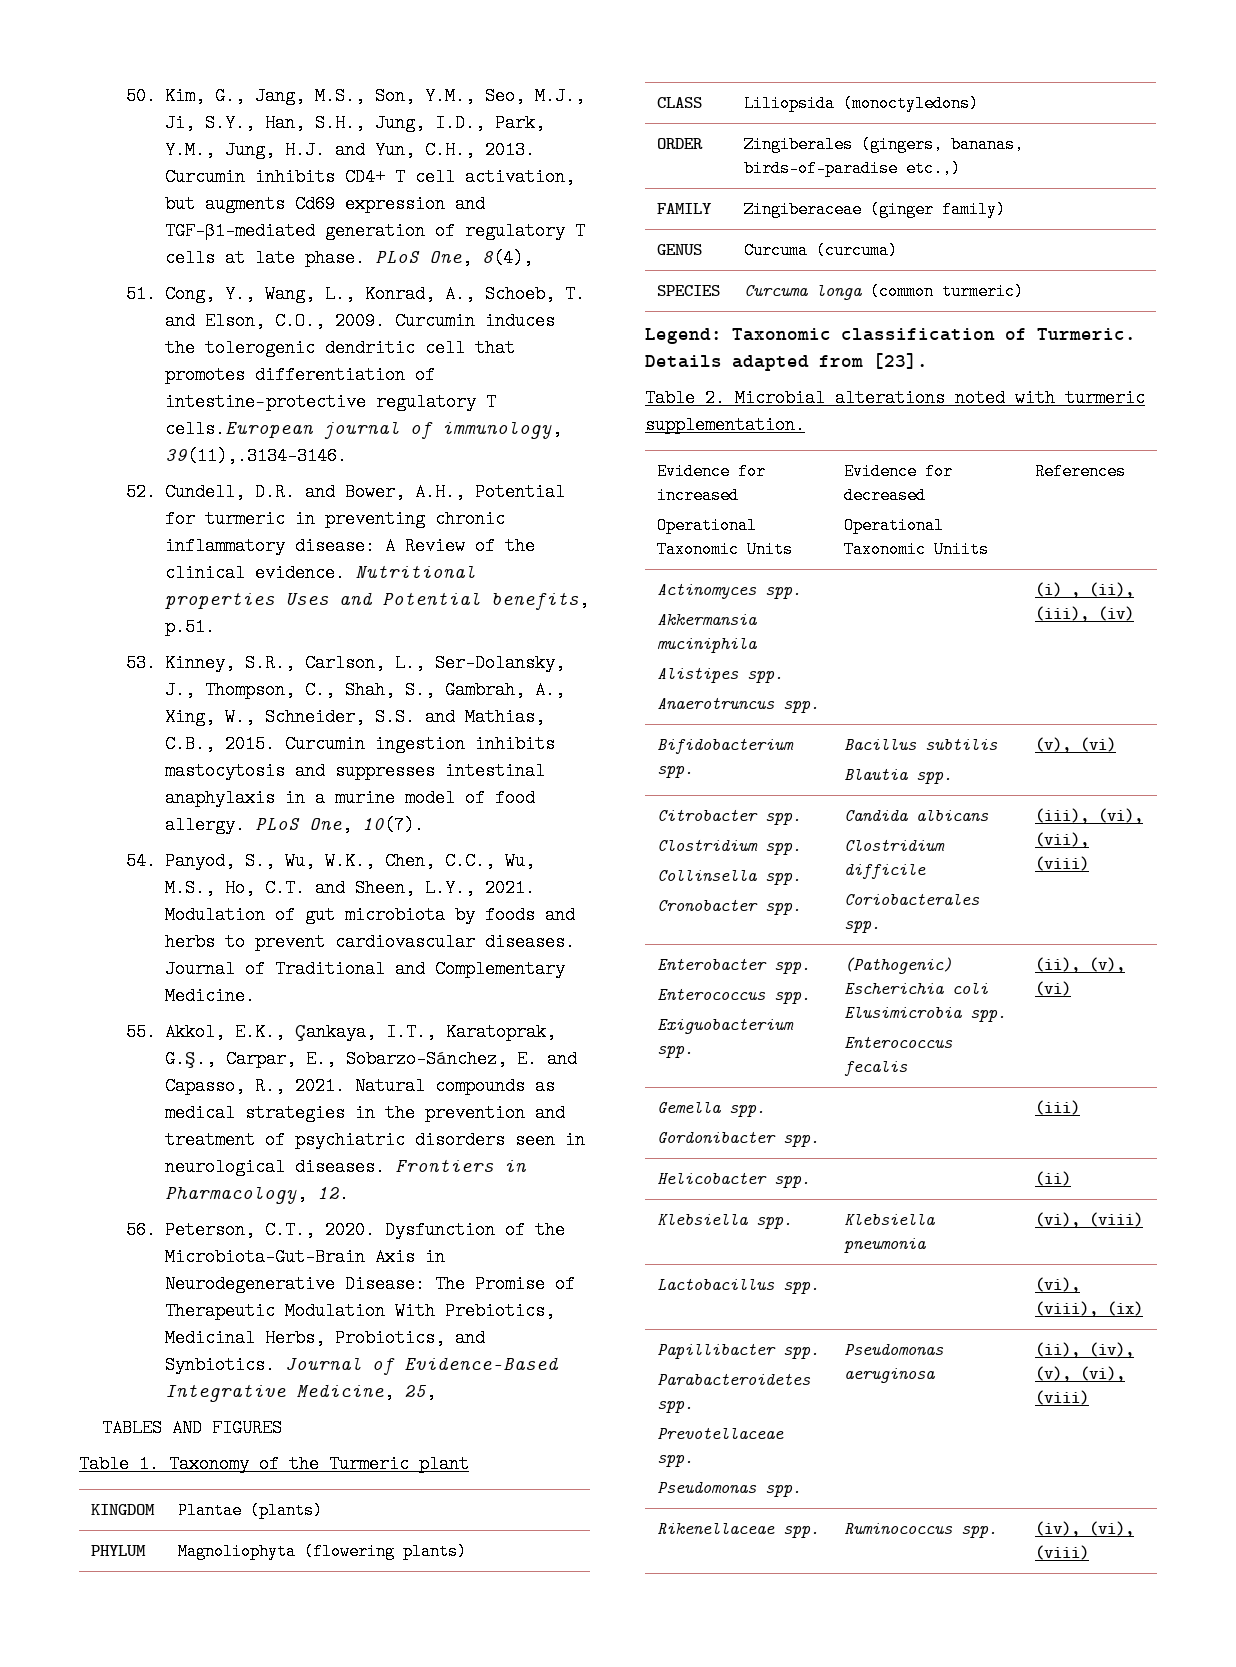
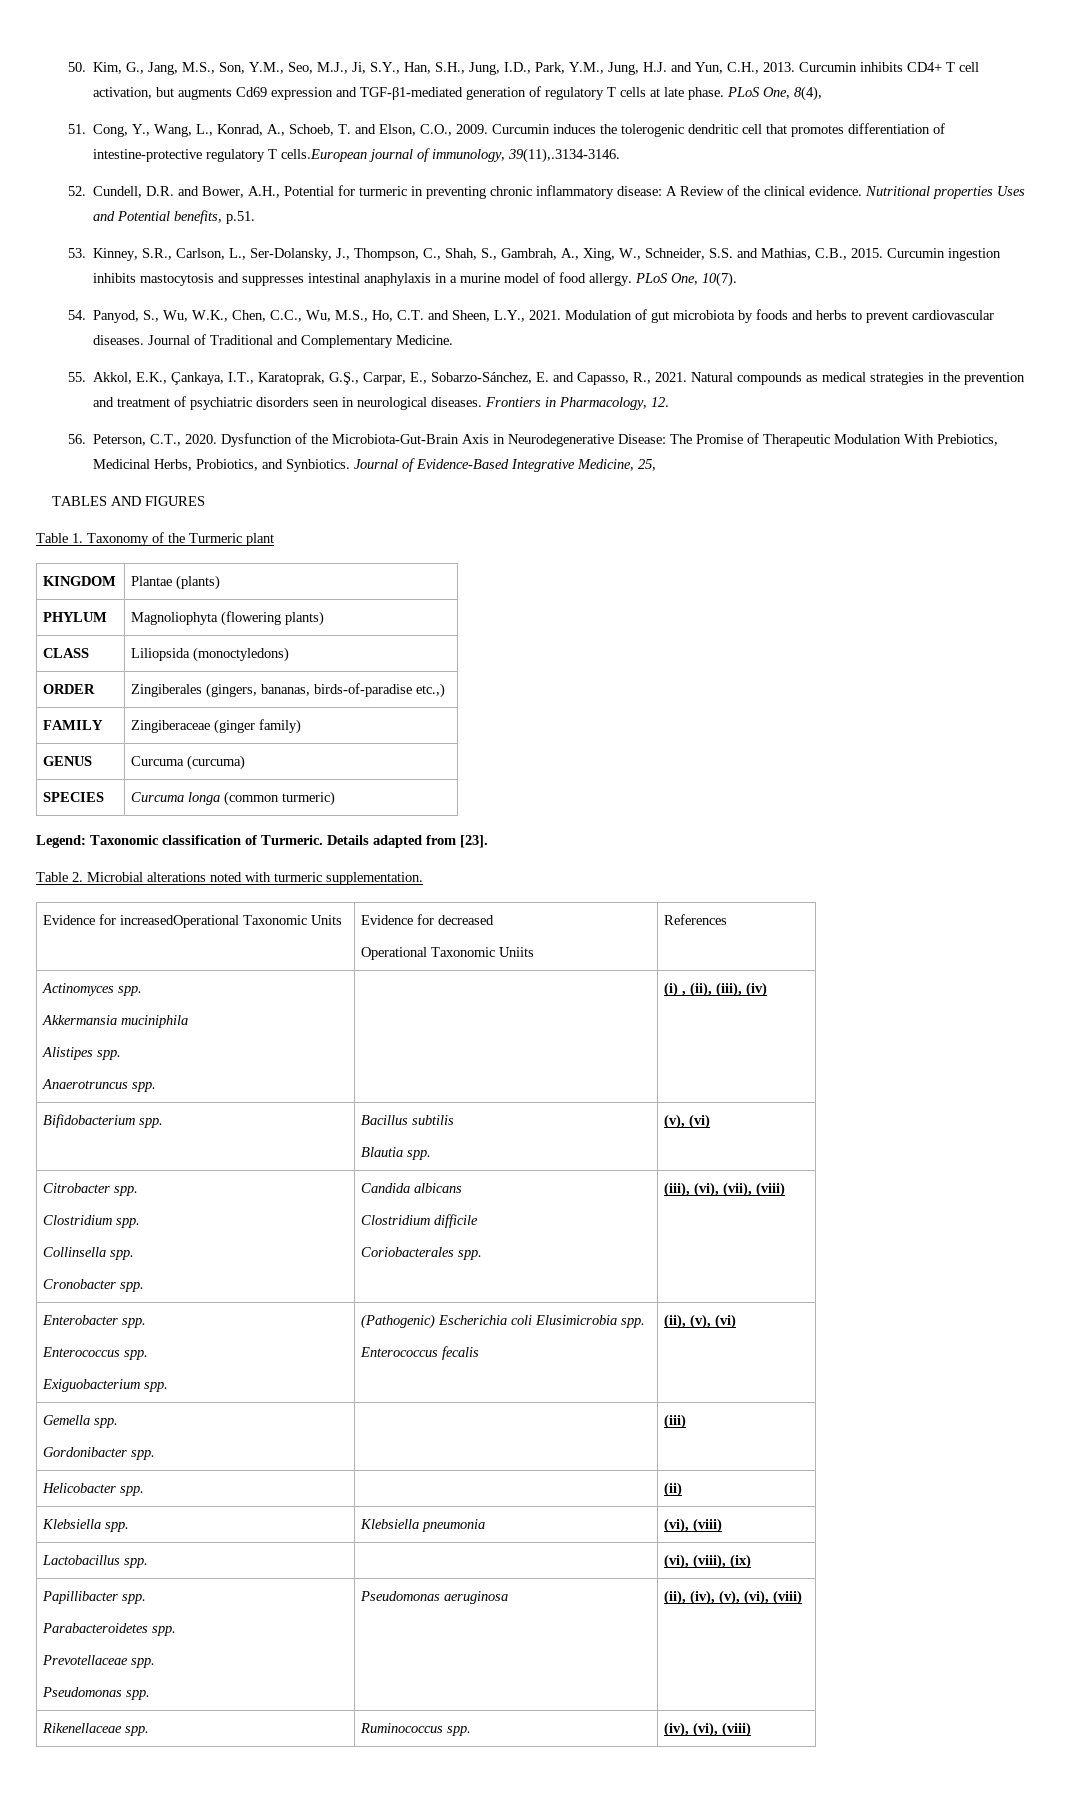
[656,487,739,504] [656,517,757,534] increased // Operational -> [120,915,240,928] increasedOperational

